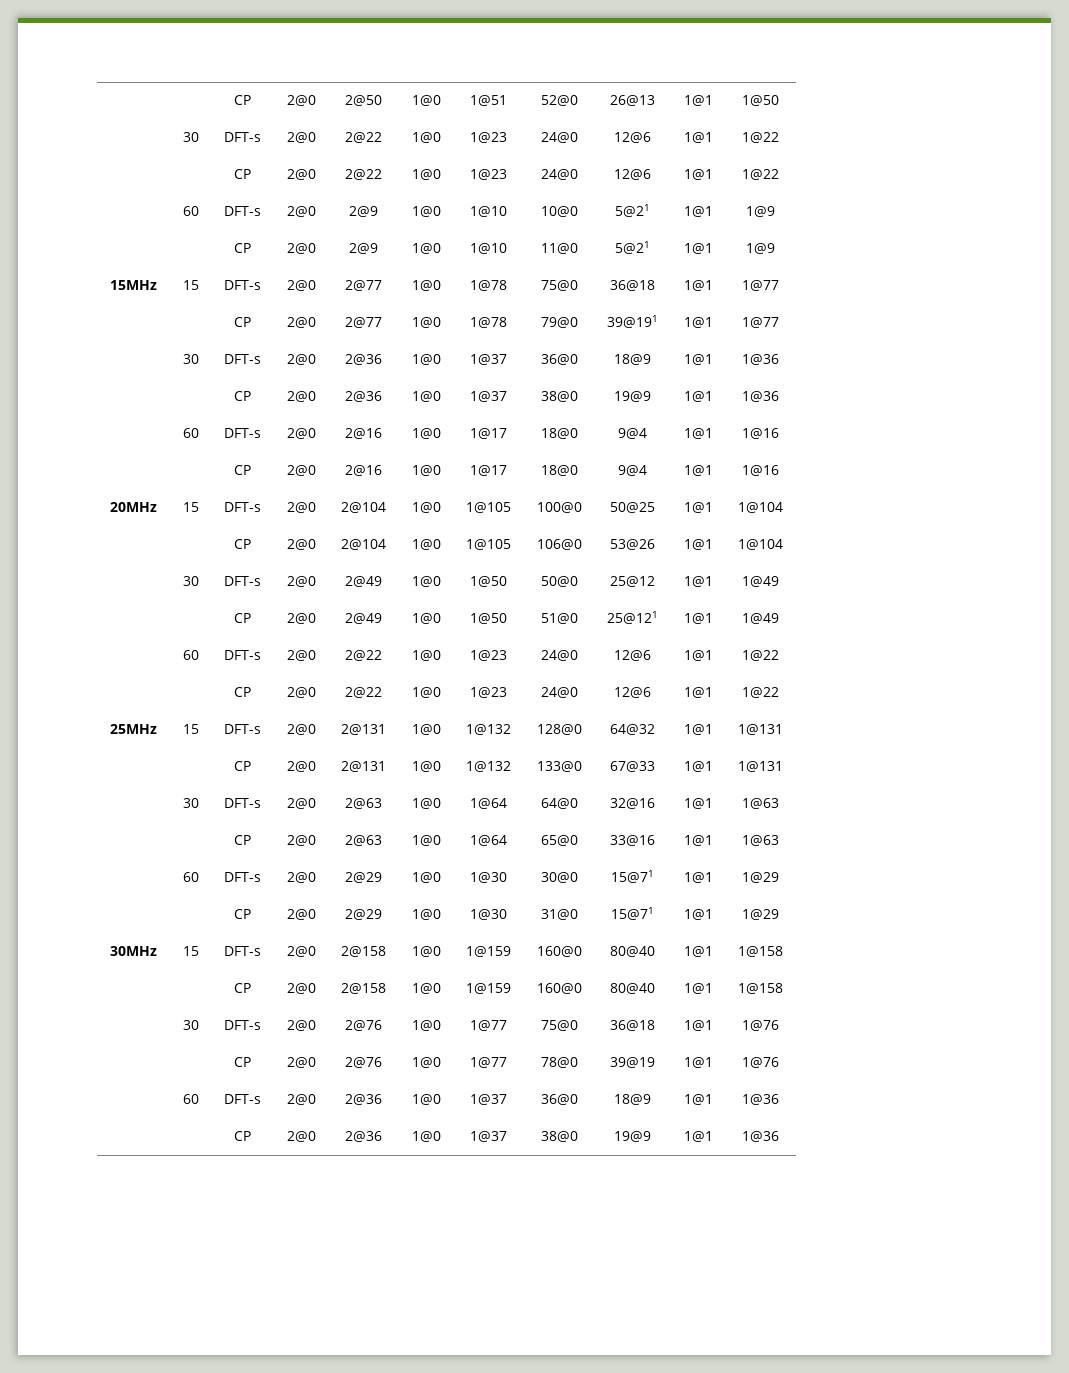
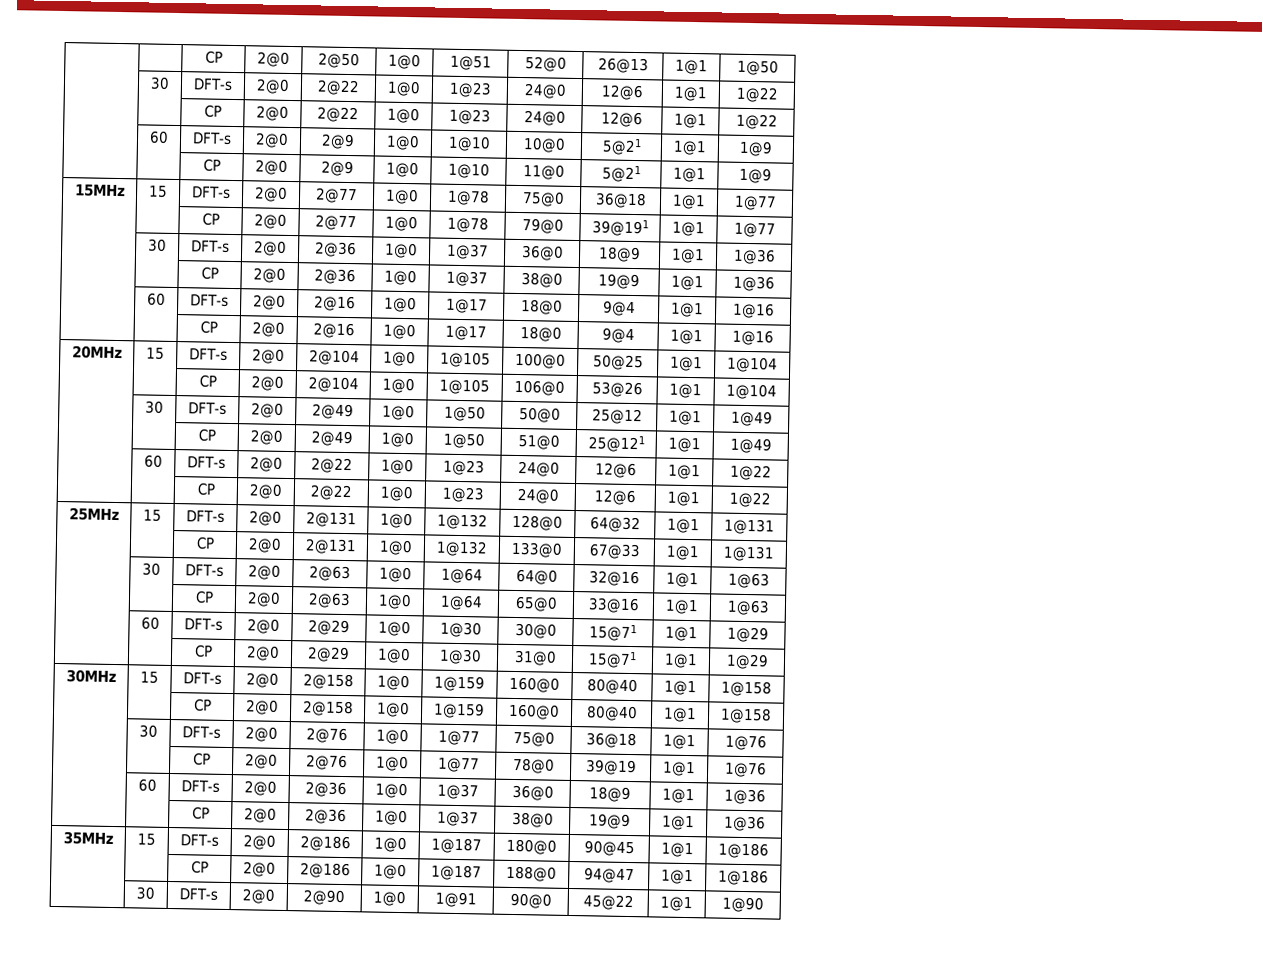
(779, 1136) none -> [62,831,114,846] [137,833,156,846] [180,834,220,847] [243,834,276,850] [299,835,351,852] [374,836,407,853] [431,837,482,854] [506,838,557,855] [583,840,635,857] [661,842,694,858] [718,842,769,859] [190,860,209,874] [243,861,276,877] [299,862,351,879] [374,863,407,880] [431,864,482,881] [506,865,557,882] [583,867,635,884] [661,869,694,885] [718,869,769,886] [136,886,155,900] [179,888,219,901] [242,888,275,904] [303,889,345,906] [373,890,406,907] [434,891,477,908] [509,892,552,909] [582,894,634,911] [660,896,693,912] [721,896,764,913] // 35MHz | 15 | DFT-s | 2@0 | 2@186 | 1@0 | 1@187 | 180@0 | 90@45 | 1@1 | 1@186 // | | CP | 2@0 | 2@186 | 1@0 | 1@187 | 188@0 | 94@47 | 1@1 | 1@186 // | 30 | DFT-s | 2@0 | 2@90 | 1@0 | 1@91 | 90@0 | 45@22 | 1@1 | 1@90

